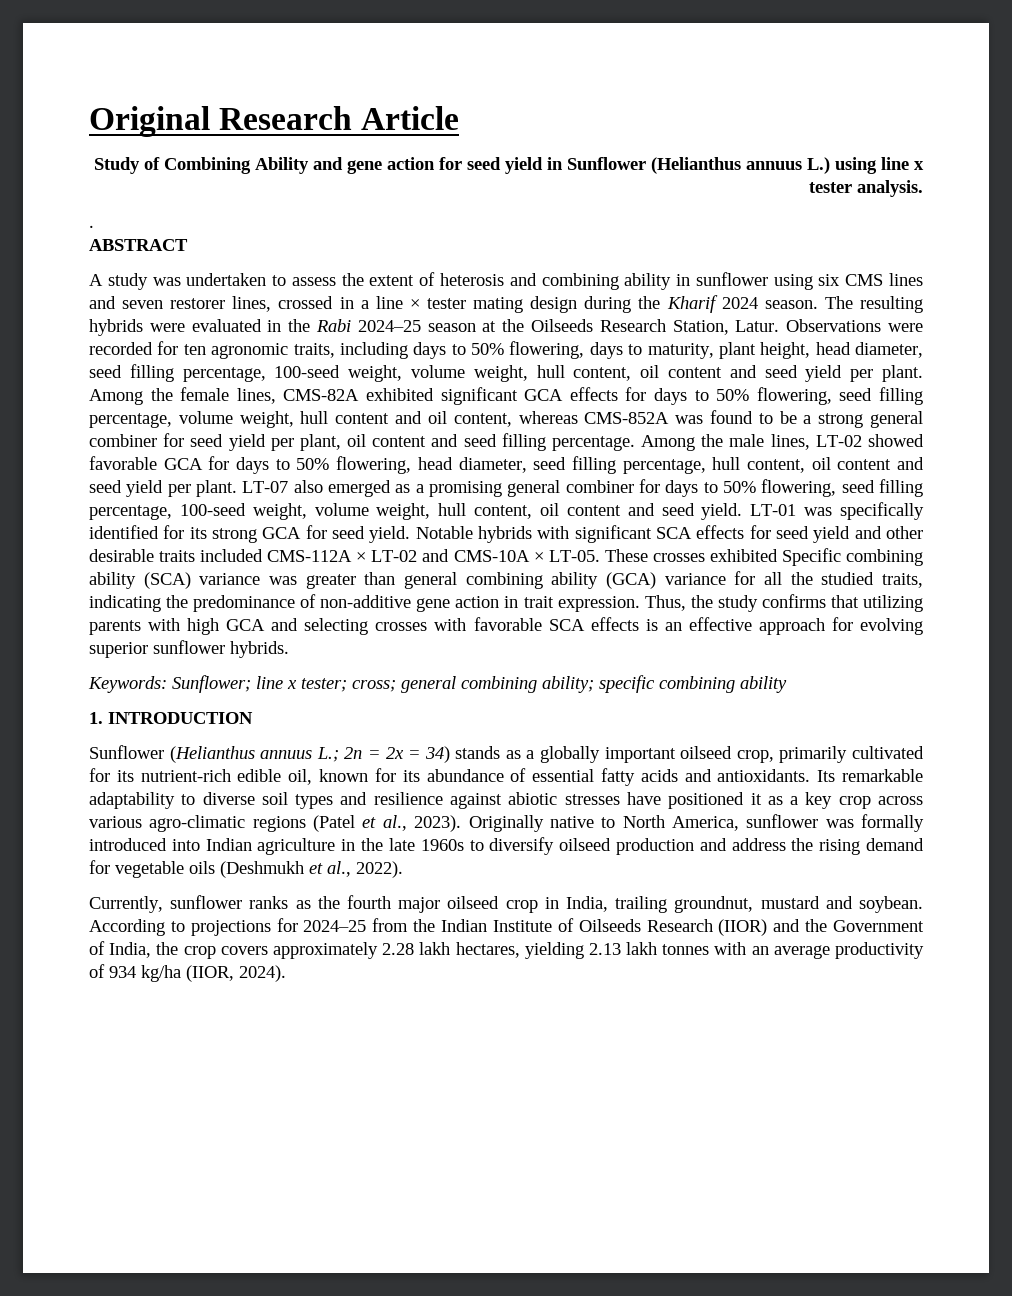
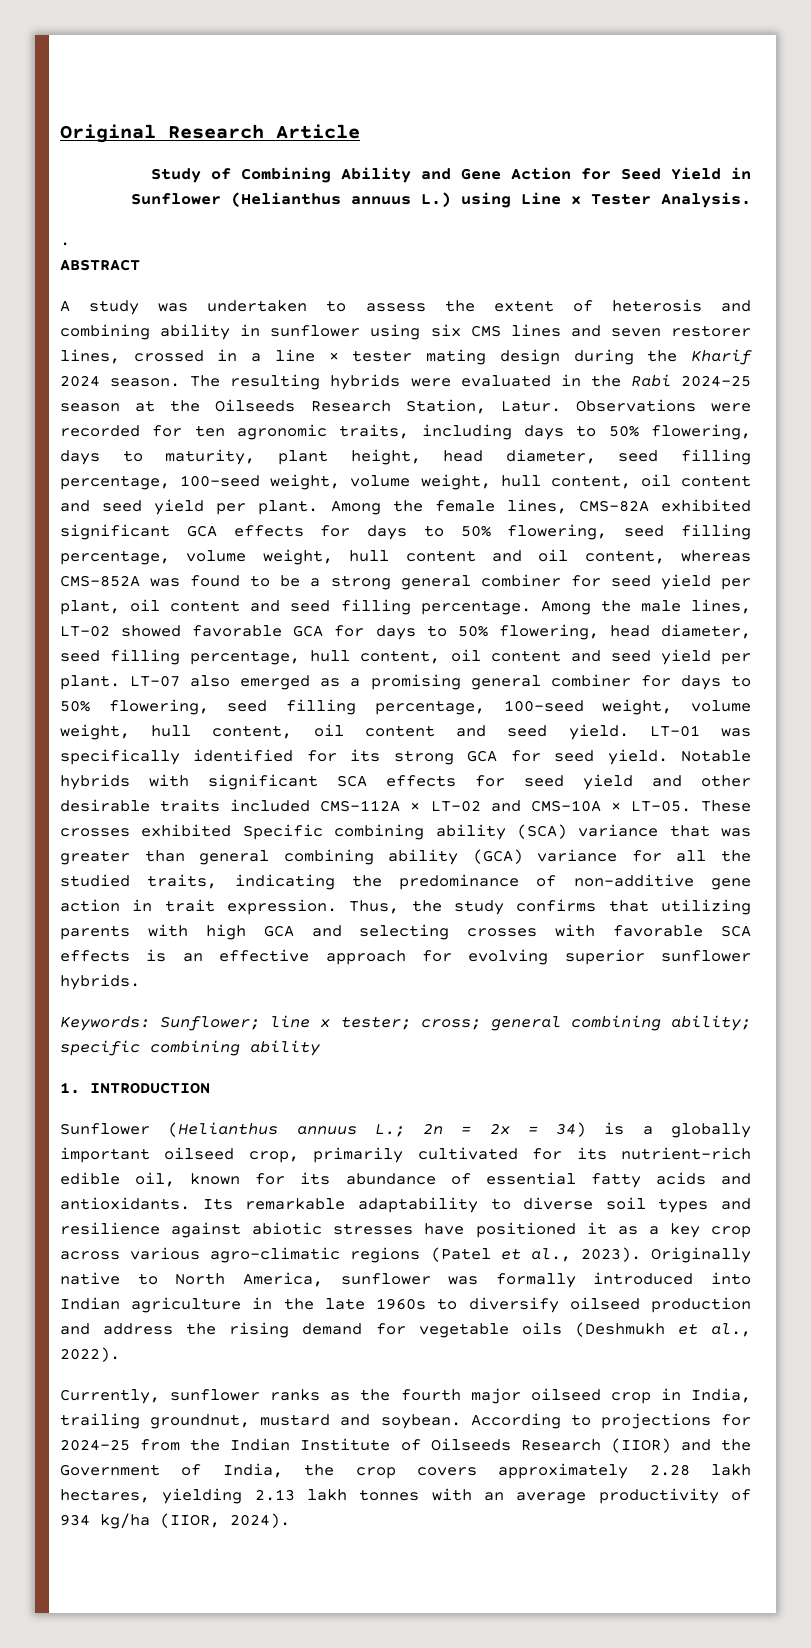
[347,157,543,174] gene action for seed yield -> [461,167,721,180] Gene Action for Seed Yield
[881,157,924,170] [809,180,923,197] line x tester analysis. -> [521,192,751,208] Line x Tester Analysis.
(261, 579) none -> [669,825,710,837] that
[455,746,521,759] stands as -> [604,1122,625,1135] is

